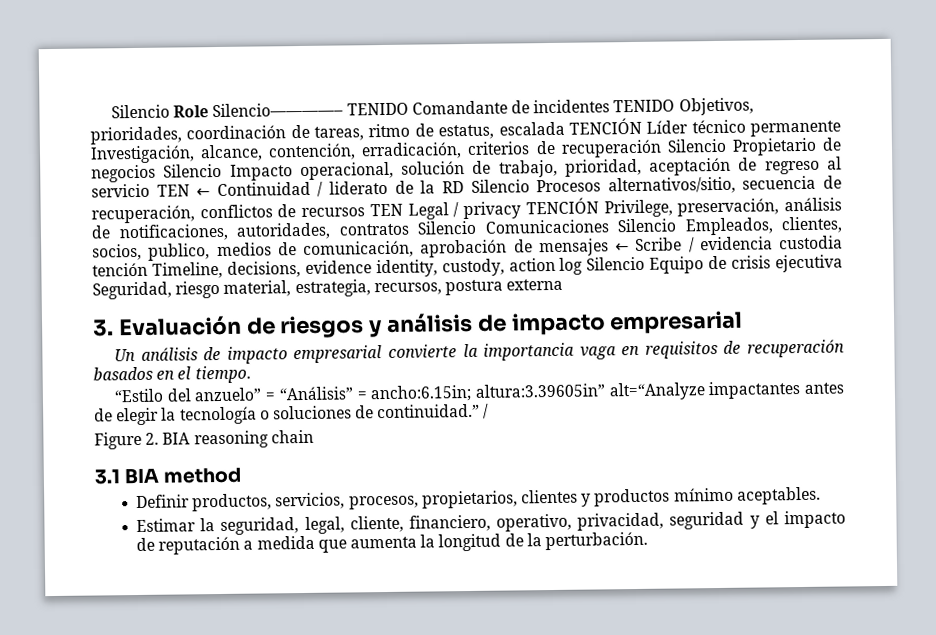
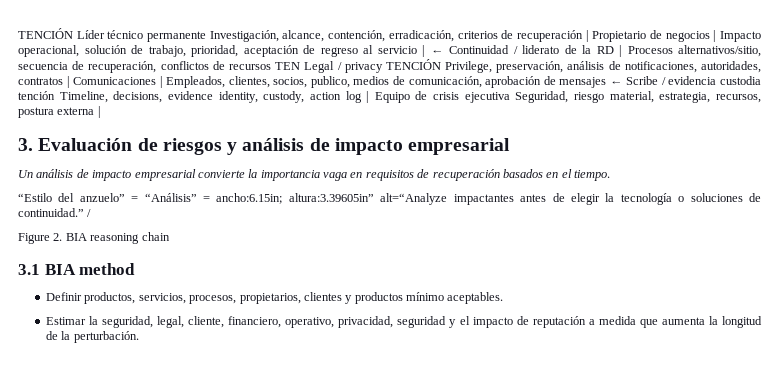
[111,97,754,119] [90,121,565,145] Silencio Role Silencio————– TENIDO Comandante de incidentes TENIDO Objetivos, prioridades, coordinación de tareas, ritmo de estatus, escalada -> (18, 33) none
[666,138,727,153] Silencio -> [585,30,589,42] |
[163,163,223,178] Silencio -> [713,30,717,42] |
[156,184,190,197] TEN -> [422,45,425,57] |
[470,179,530,193] Silencio -> [619,45,622,57] |
[417,218,676,235] Silencio Comunicaciones Silencio -> [66,76,163,88] | Comunicaciones |
[586,256,646,271] Silencio -> [366,91,370,103] |
(564, 284) none -> [97,106,101,118] |

